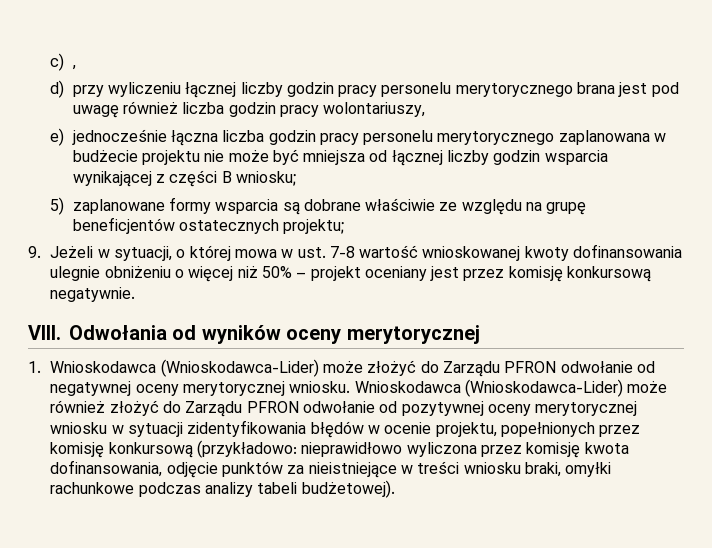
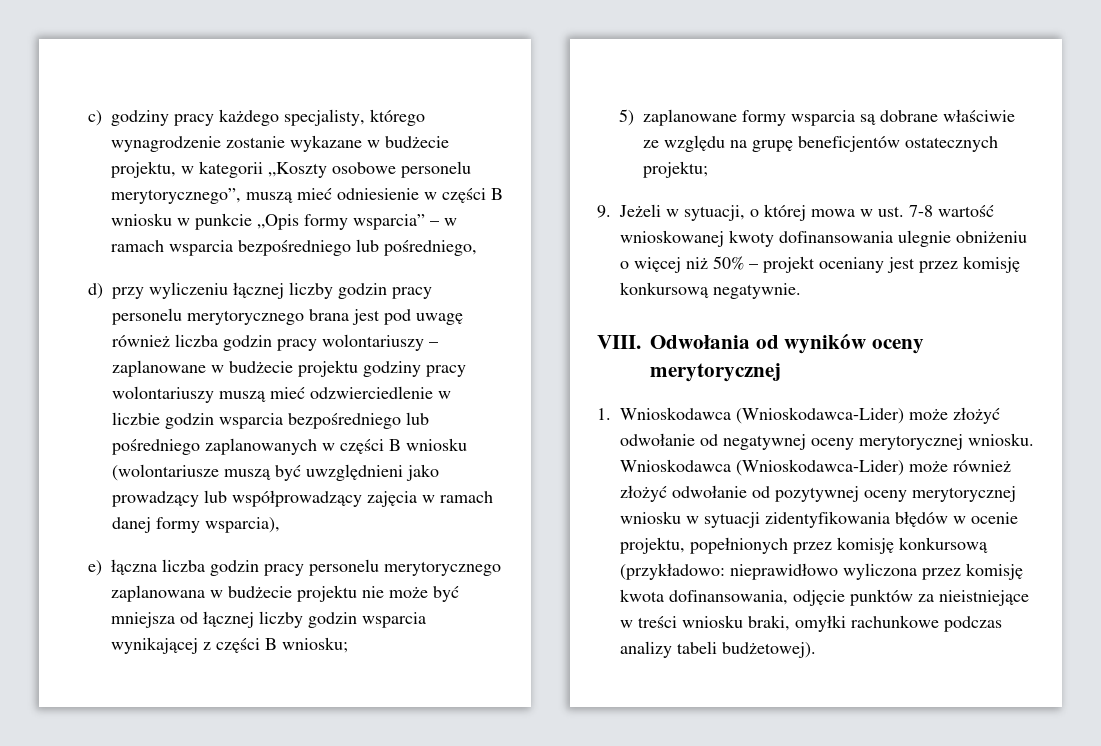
[71,65,76,70] , -> [111,109,426,126] [111,135,450,152] [111,161,472,178] [111,188,504,204] [111,213,458,230] [111,239,478,256] godziny pracy każdego specjalisty, którego wynagrodzenie zostanie wykazane w budżecie projektu, w kategorii „Koszty osobowe personelu merytorycznego”, muszą mieć odniesienie w części B wniosku w punkcie „Opis formy wsparcia” – w ramach wsparcia bezpośredniego lub pośredniego,
[323,102,426,117] wolontariuszy, -> [322,334,439,351] [112,360,467,377] [112,386,452,403] [112,412,430,429] [112,438,468,455] [112,464,440,481] [112,490,494,507] [112,517,281,533] wolontariuszy – zaplanowane w budżecie projektu godziny pracy wolontariuszy muszą mieć odzwierciedlenie w liczbie godzin wsparcia bezpośredniego lub pośredniego zaplanowanych w części B wniosku (wolontariusze muszą być uwzględnieni jako prowadzący lub współprowadzący zajęcia w ramach danej formy wsparcia),
[71,129,167,145] jednocześnie -> (103, 568) none
[420,361,557,377] do Zarządu PFRON -> (1000, 415) none
[162,401,299,417] do Zarządu PFRON -> (667, 493) none

